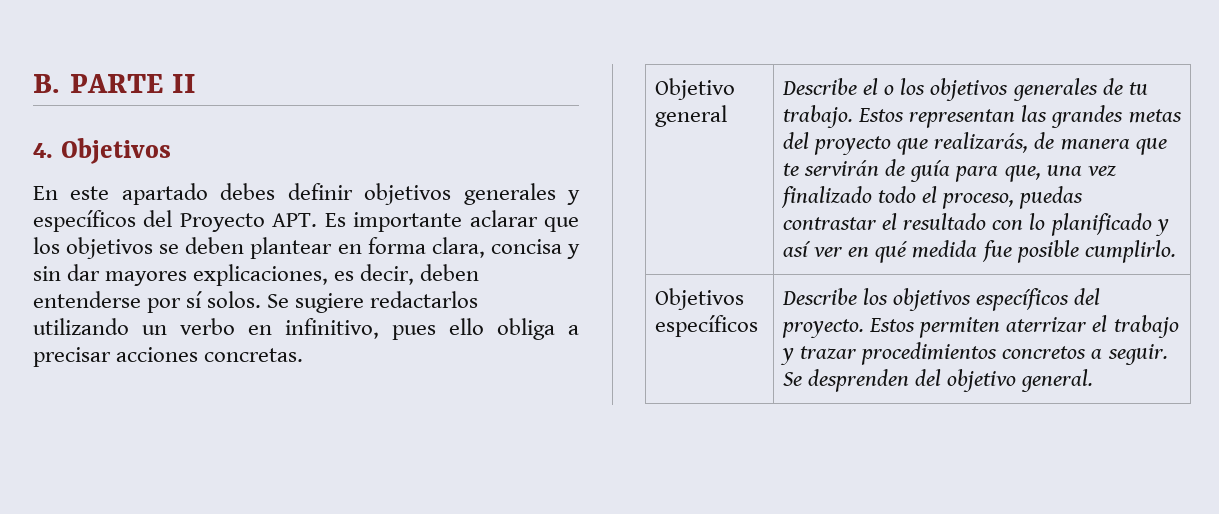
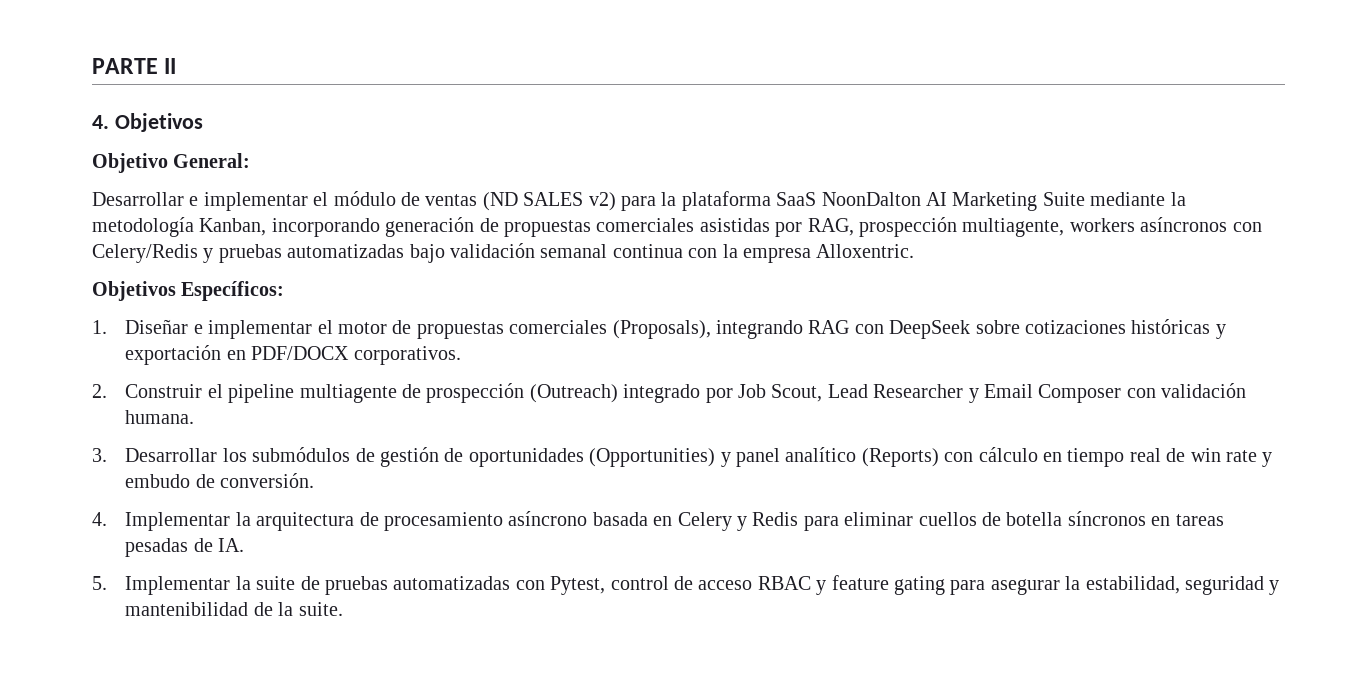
[33,74,59,93] B. -> (92, 66) none
[33,183,580,205] [33,210,580,232] [33,237,580,259] [33,264,480,286] [33,291,479,313] [33,318,579,340] [33,347,304,367] [655,78,736,100] [655,105,728,127] [782,78,1148,101] [783,105,1182,128] [783,132,1167,155] [783,159,1116,182] [781,186,1084,209] [783,213,1169,236] [783,240,1176,263] [655,288,745,310] [655,315,759,337] [782,288,1101,311] [782,315,1179,338] [780,342,1168,365] [783,369,1094,392] En este apartado debes definir objetivos generales y específicos del Proyecto APT. Es importante aclarar que los objetivos se deben plantear en forma clara, concisa y sin dar mayores explicaciones, es decir, deben entenderse por sí solos. Se sugiere redactarlos utilizando un verbo en infinitivo, pues ello obliga a precisar acciones concretas. // Objetivo general | Describe el o los objetivos generales de tu trabajo. Estos representan las grandes metas del proyecto que realizarás, de manera que te servirán de guía para que, una vez finalizado todo el proceso, puedas contrastar el resultado con lo planificado y así ver en qué medida fue posible cumplirlo. // Objetivos específicos | Describe los objetivos específicos del proyecto. Estos permiten aterrizar el trabajo y trazar procedimientos concretos a seguir. Se desprenden del objetivo general. -> [92,153,251,173] [92,191,1186,211] [92,217,1262,237] [92,243,915,263] [92,281,285,301] [92,319,1226,339] [125,345,461,365] [92,383,1247,403] [125,410,195,424] [92,447,1273,467] [125,473,315,488] [92,511,1224,531] [125,538,245,557] [92,575,1280,595] [125,602,343,616] Objetivo General: // Desarrollar e implementar el módulo de ventas (ND SALES v2) para la plataforma SaaS NoonDalton AI Marketing Suite mediante la metodología Kanban, incorporando generación de propuestas comerciales asistidas por RAG, prospección multiagente, workers asíncronos con Celery/Redis y pruebas automatizadas bajo validación semanal continua con la empresa Alloxentric. // Objetivos Específicos: // 1. Diseñar e implementar el motor de propuestas comerciales (Proposals), integrando RAG con DeepSeek sobre cotizaciones históricas y exportación en PDF/DOCX corporativos. // 2. Construir el pipeline multiagente de prospección (Outreach) integrado por Job Scout, Lead Researcher y Email Composer con validación humana. // 3. Desarrollar los submódulos de gestión de oportunidades (Opportunities) y panel analítico (Reports) con cálculo en tiempo real de win rate y embudo de conversión. // 4. Implementar la arquitectura de procesamiento asíncrono basada en Celery y Redis para eliminar cuellos de botella síncronos en tareas pesadas de IA. // 5. Implementar la suite de pruebas automatizadas con Pytest, control de acceso RBAC y feature gating para asegurar la estabilidad, seguridad y mantenibilidad de la suite.

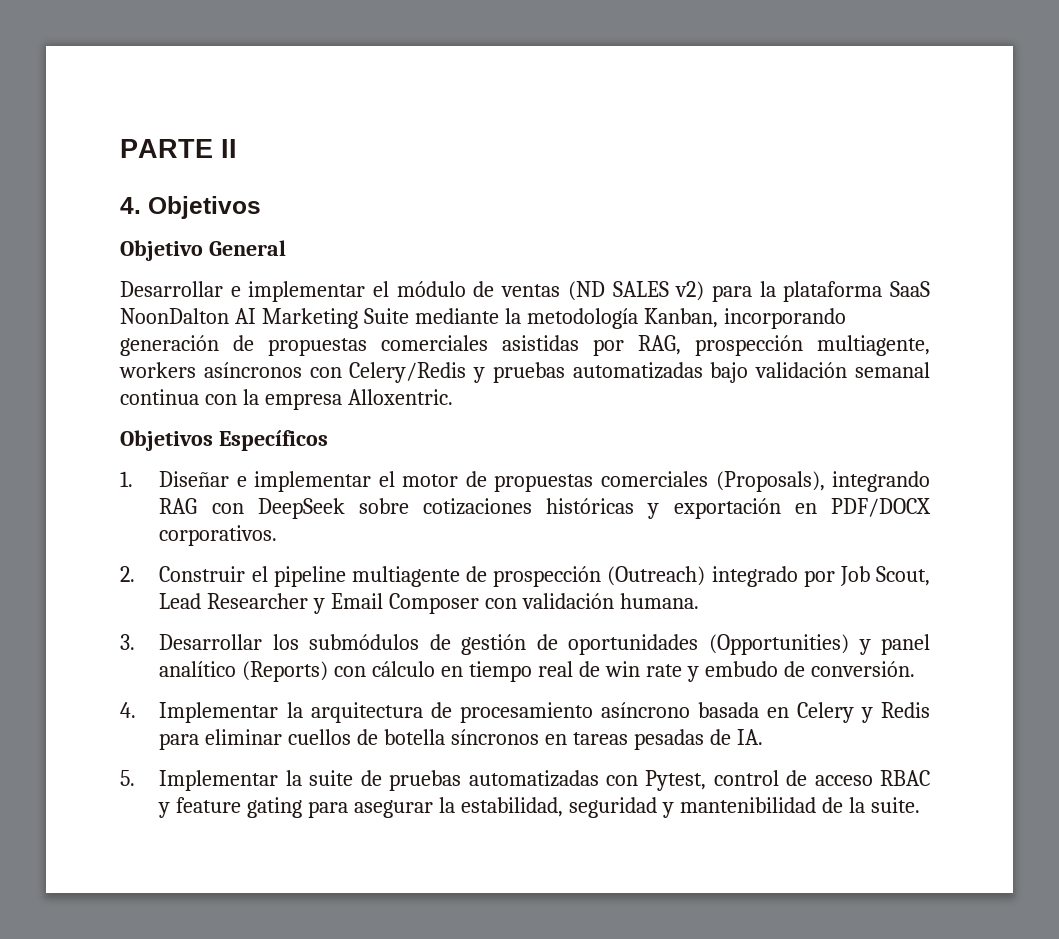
[173,153,251,168] General: -> [208,240,286,256] General
[181,281,285,301] Específicos: -> [218,430,328,451] Específicos

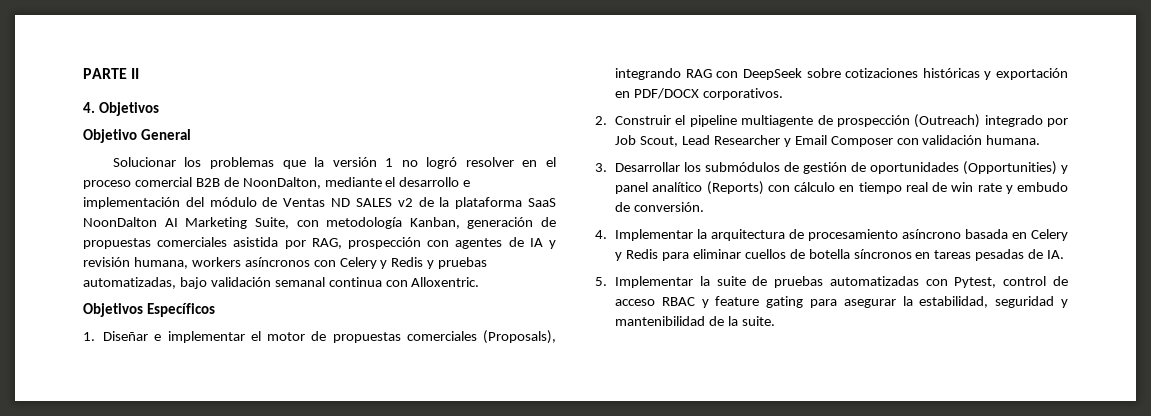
[120,281,752,302] Desarrollar e implementar el módulo de ventas (ND SALES v2) para -> [112,157,556,169] [83,177,471,189] [83,197,434,209] Solucionar los problemas que la versión 1 no logró resolver en el proceso comercial B2B de NoonDalton, mediante el desarrollo e implementación del módulo de Ventas ND SALES v2 de
[363,308,521,324] Suite mediante la -> [254,217,319,229] Suite, con
[723,308,846,329] incorporando -> (460, 223) none
[502,335,579,351] asistidas -> [233,237,279,247] asistida
[817,335,930,356] [119,362,467,383] multiagente, workers asíncronos con Celery/Redis -> [427,237,556,249] [83,257,424,269] con agentes de IA y revisión humana, workers asíncronos con Celery y Redis
[572,362,703,379] automatizadas -> [83,277,176,289] automatizadas,
[242,389,342,410] la empresa -> (408, 283) none

